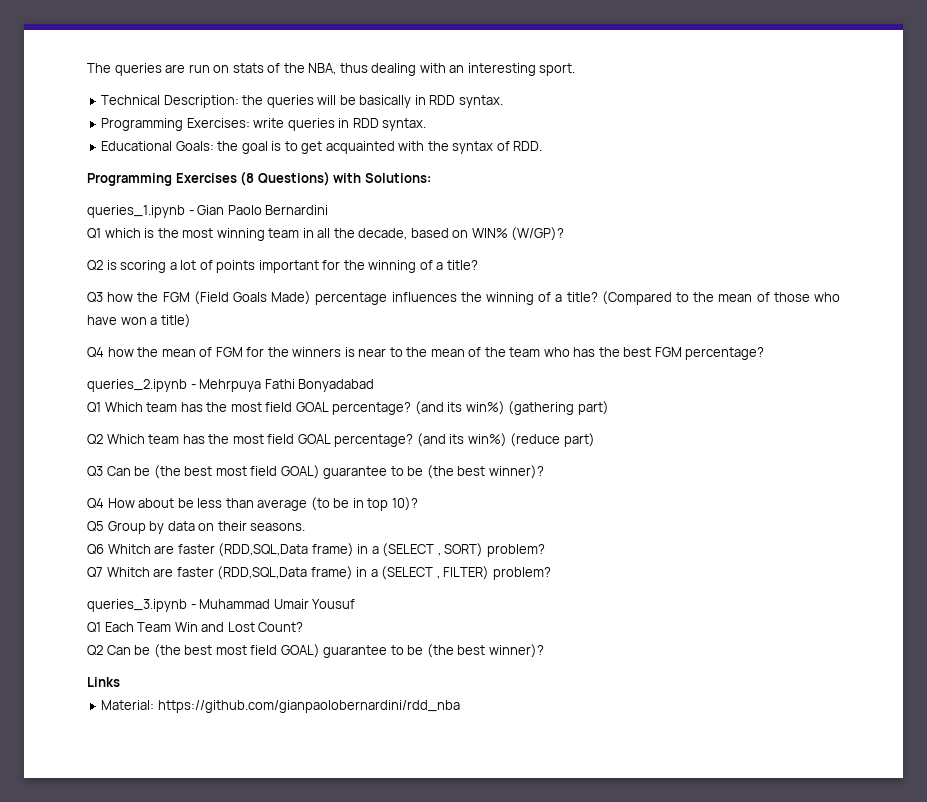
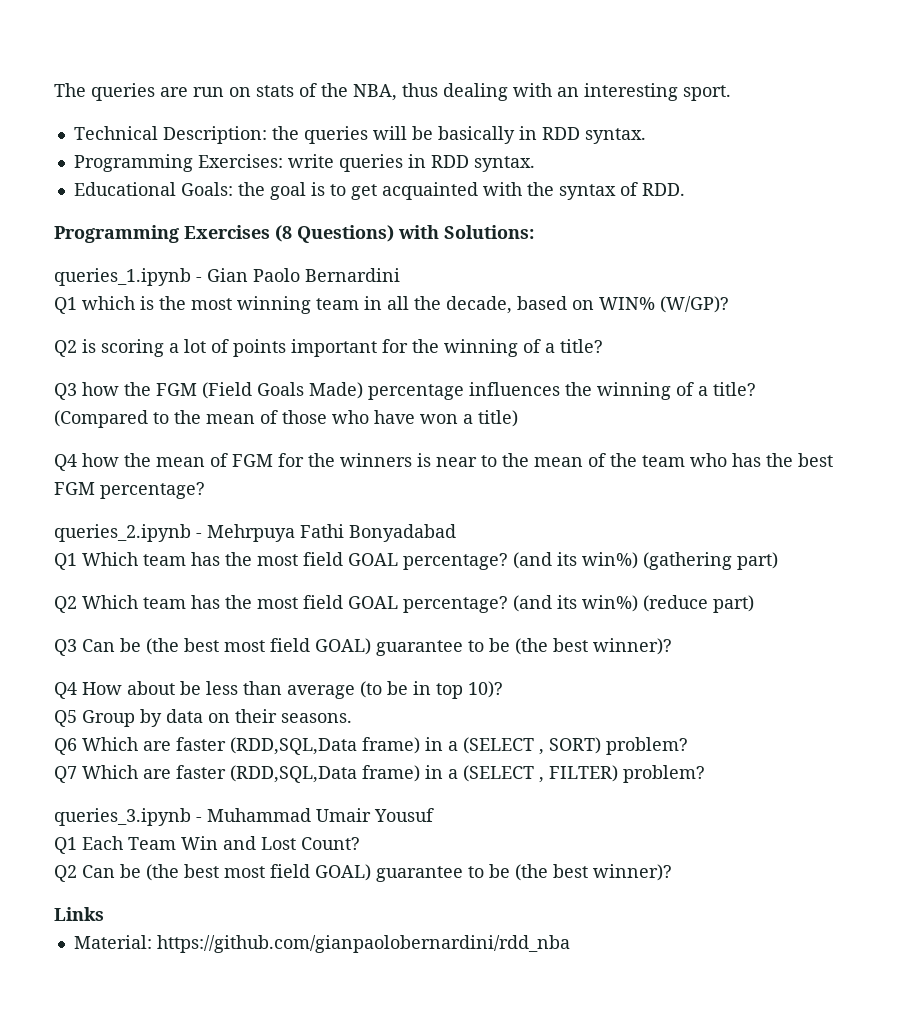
[107,544,151,554] Whitch -> [82,737,138,751] Which
[106,567,150,577] Whitch -> [82,765,138,779] Which

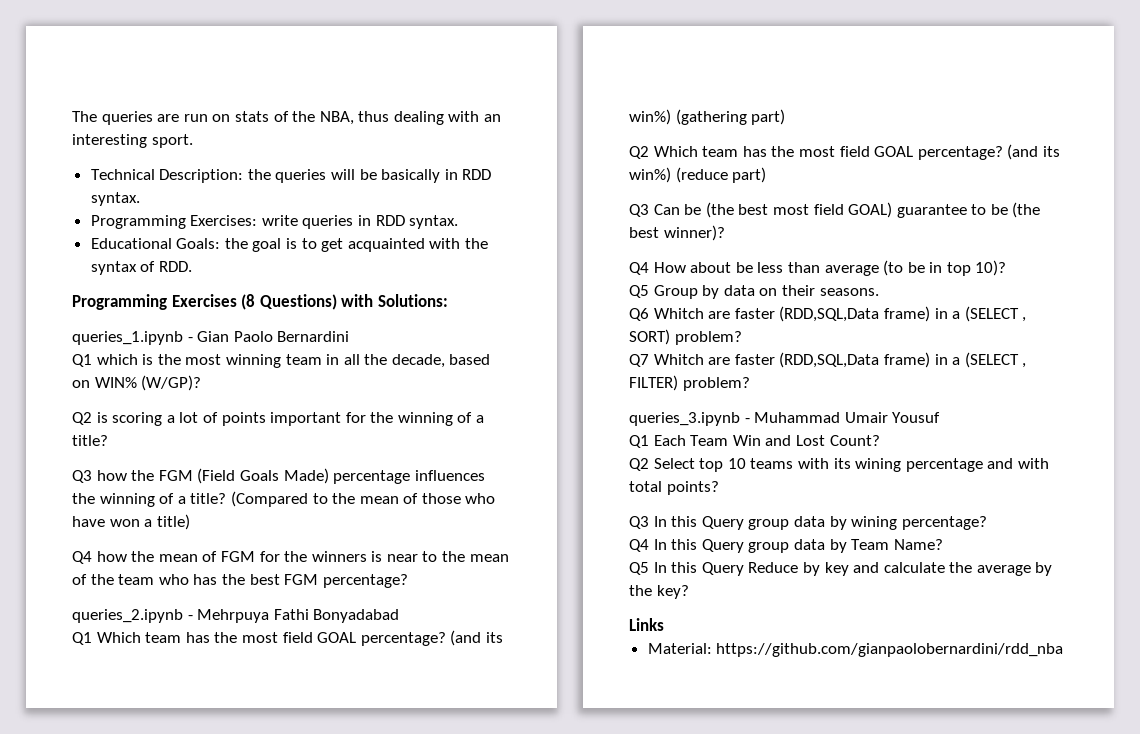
[82,737,138,751] Which -> [653,308,704,319] Whitch
[82,765,138,779] Which -> [653,354,704,365] Whitch
[82,864,672,882] Can be (the best most field GOAL) guarantee to be (the best winner)? -> [653,458,1049,472] [629,481,719,495] [629,516,987,530] [629,539,943,553] [629,562,1053,576] [629,585,689,599] Select top 10 teams with its wining percentage and with total points? // Q3 In this Query group data by wining percentage? // Q4 In this Query group data by Team Name? // Q5 In this Query Reduce by key and calculate the average by the key?

